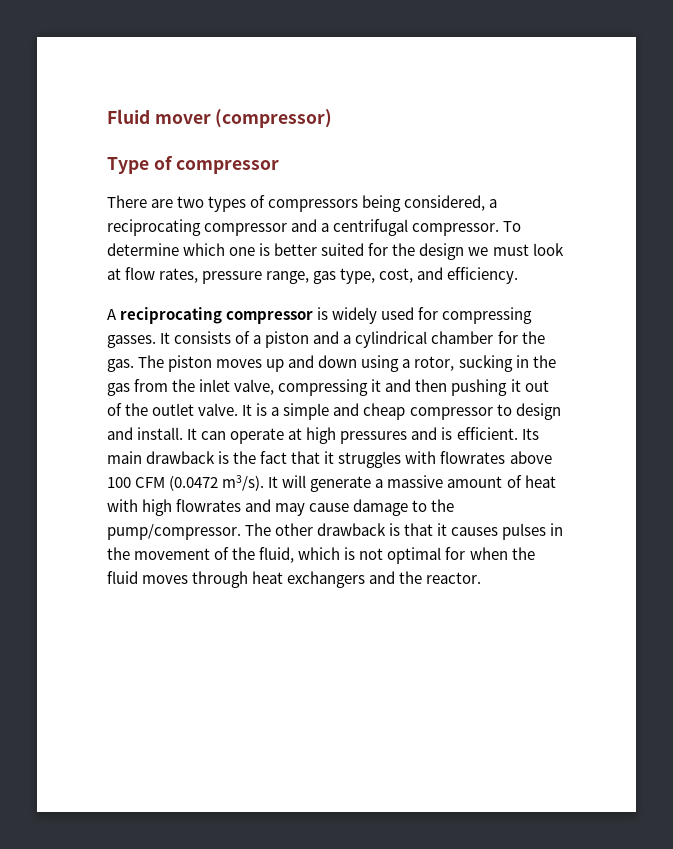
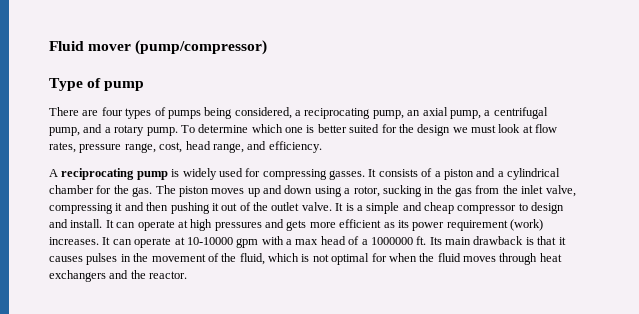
[215,109,333,128] (compressor) -> [135,40,268,55] (pump/compressor)
[176,160,280,174] compressor -> [104,81,145,91] pump
[177,196,205,208] two -> [101,107,123,116] four
[268,199,359,212] compressors -> [167,110,201,119] pumps
[204,219,500,236] compressor and a centrifugal compressor. -> [372,107,548,119] [49,124,178,136] pump, an axial pump, a centrifugal pump, and a rotary pump.
[313,268,414,284] gas type, cost, -> [159,141,244,153] cost, head range,
[226,311,314,324] compressor -> [136,171,168,180] pump
[441,427,539,440] [107,451,552,468] [107,475,556,492] [107,499,455,516] [107,523,314,540] is efficient. Its main drawback is the fact that it struggles with flowrates above 100 CFM (0.0472 m3/s). It will generate a massive amount of heat with high flowrates and may cause damage to the pump/compressor. The other -> [286,219,543,231] [49,236,471,248] gets more efficient as its power requirement (work) increases. It can operate at 10-10000 gpm with a max head of a 1000000 ft. Its main

